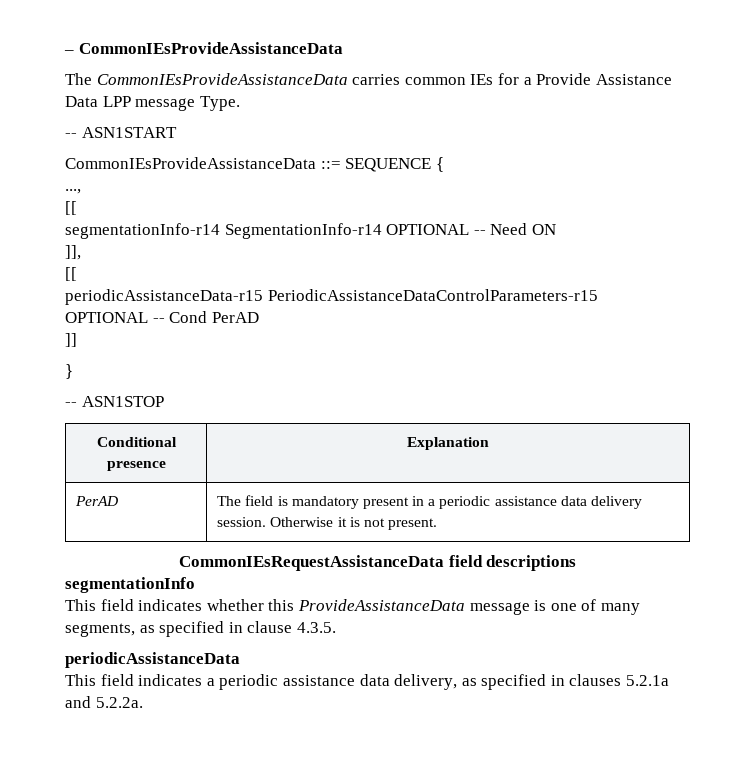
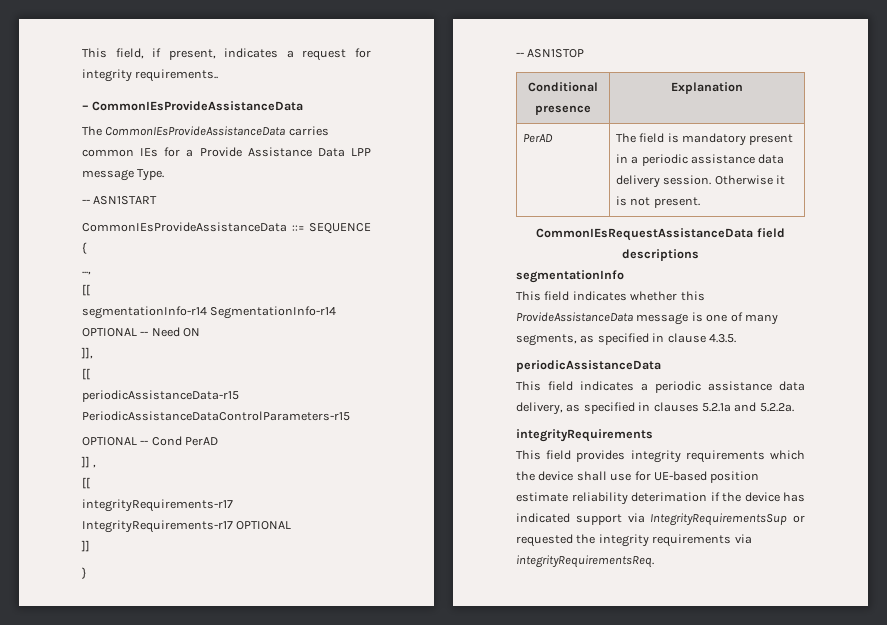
(64, 52) none -> [82,48,371,61] [82,69,219,82] This field, if present, indicates a request for integrity requirements.. //
(259, 317) none -> [81,456,97,468] [82,477,90,489] [82,499,233,512] [82,520,292,533] // ]] , // [[ // integrityRequirements-r17 IntegrityRequirements-r17 OPTIONAL
(143, 702) none -> [516,429,653,442] [516,450,805,463] [516,471,760,483] [516,492,805,505] [516,513,805,526] [516,534,752,547] [516,555,654,568] // integrityRequirements // This field provides integrity requirements which the device shall use for UE-based position estimate reliability deterimation if the device has indicated support via IntegrityRequirementsSup or requested the integrity requirements via integrityRequirementsReq.

